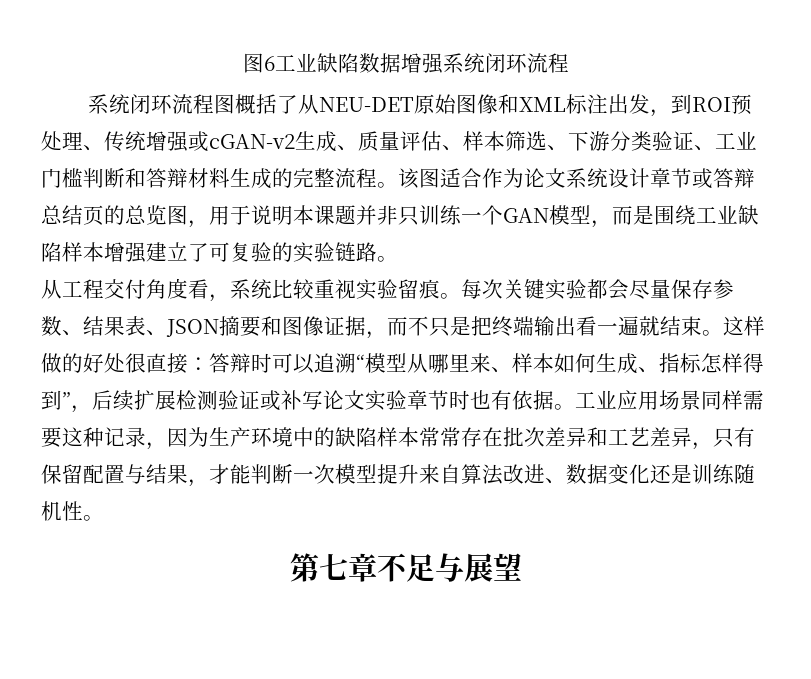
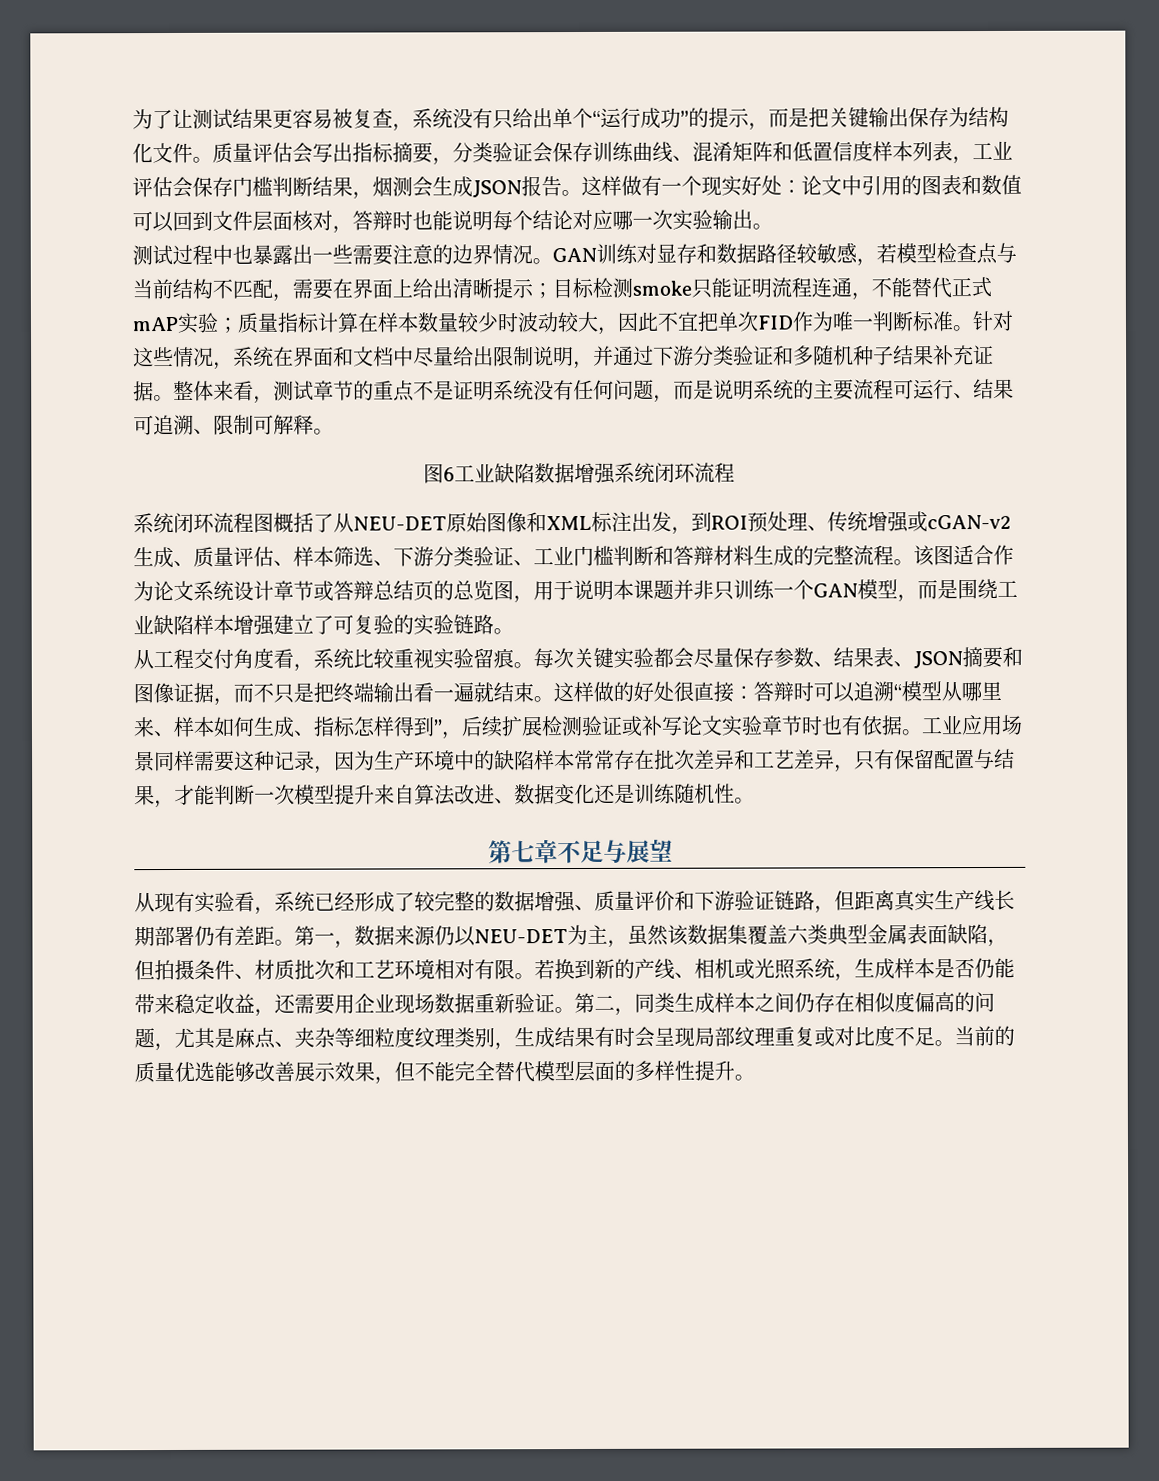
(242, 63) none -> [132,106,1009,132] [132,140,1013,166] [132,174,1022,200] [132,209,773,234] [132,242,1017,267] [132,276,992,302] [132,310,1014,335] [133,344,994,370] [133,378,1014,404] [133,414,334,436] 为了让测试结果更容易被复查，系统没有只给出单个“运行成功”的提示，而是把关键输出保存为结构化文件。质量评估会写出指标摘要，分类验证会保存训练曲线、混淆矩阵和低置信度样本列表，工业评估会保存门槛判断结果，烟测会生成JSON报告。这样做有一个现实好处：论文中引用的图表和数值可以回到文件层面核对，答辩时也能说明每个结论对应哪一次实验输出。 // 测试过程中也暴露出一些需要注意的边界情况。GAN训练对显存和数据路径较敏感，若模型检查点与当前结构不匹配，需要在界面上给出清晰提示；目标检测smoke只能证明流程连通，不能替代正式mAP实验；质量指标计算在样本数量较少时波动较大，因此不宜把单次FID作为唯一判断标准。针对这些情况，系统在界面和文档中尽量给出限制说明，并通过下游分类验证和多随机种子结果补充证据。整体来看，测试章节的重点不是证明系统没有任何问题，而是说明系统的主要流程可运行、结果可追溯、限制可解释。 //
(522, 567) none -> [134,889,1015,915] [134,924,1008,949] [134,957,1015,982] [134,991,995,1017] [134,1025,1015,1052] [134,1060,755,1085] // 从现有实验看，系统已经形成了较完整的数据增强、质量评价和下游验证链路，但距离真实生产线长期部署仍有差距。第一，数据来源仍以NEU-DET为主，虽然该数据集覆盖六类典型金属表面缺陷，但拍摄条件、材质批次和工艺环境相对有限。若换到新的产线、相机或光照系统，生成样本是否仍能带来稳定收益，还需要用企业现场数据重新验证。第二，同类生成样本之间仍存在相似度偏高的问题，尤其是麻点、夹杂等细粒度纹理类别，生成结果有时会呈现局部纹理重复或对比度不足。当前的质量优选能够改善展示效果，但不能完全替代模型层面的多样性提升。

